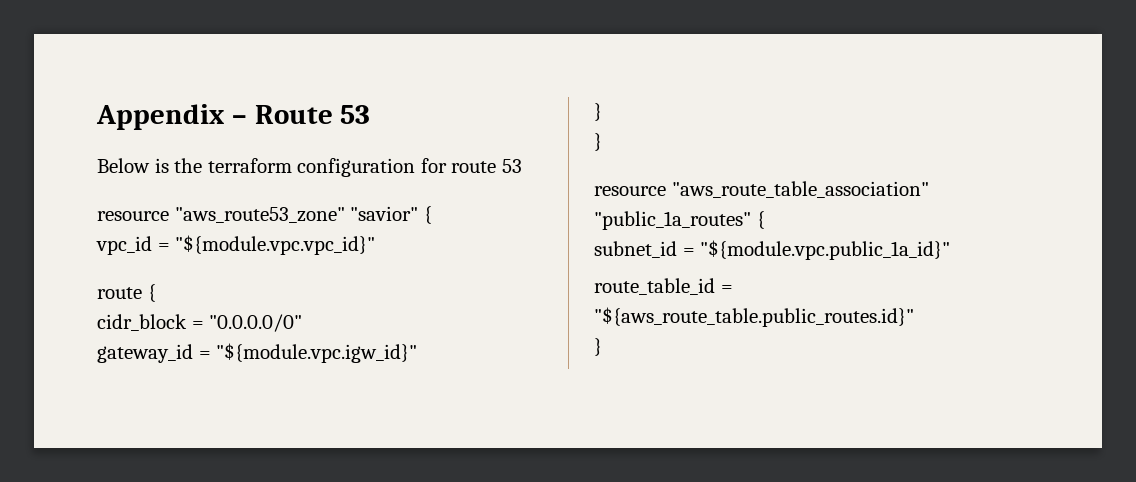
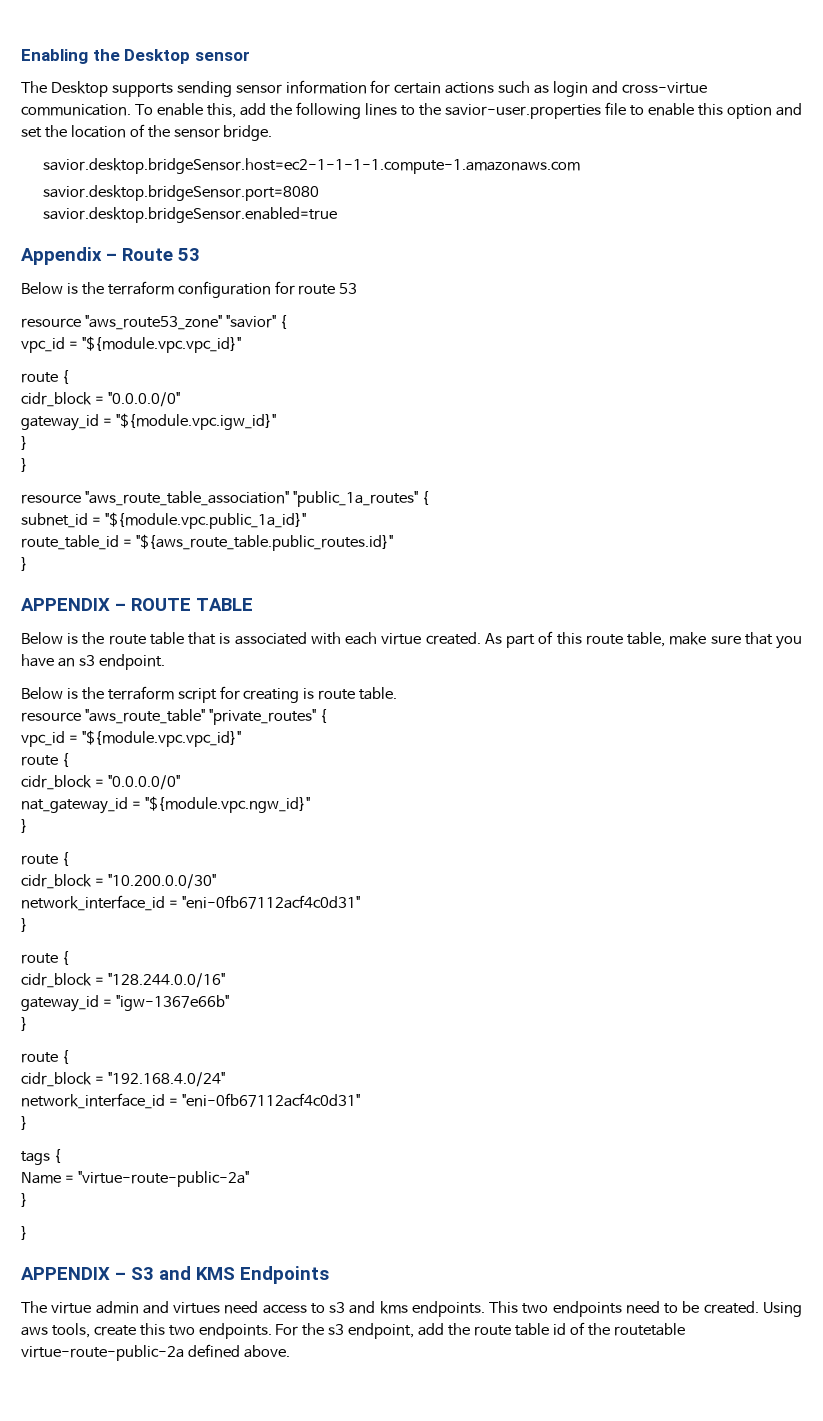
(96, 117) none -> [21,49,250,64] [21,80,707,97] [21,102,802,119] [21,124,273,141] [43,158,581,174] [43,185,320,201] [43,207,338,223] Enabling the Desktop sensor // The Desktop supports sending sensor information for certain actions such as login and cross-virtue communication. To enable this, add the following lines to the savior-user.properties file to enable this option and set the location of the sensor bridge. // savior.desktop.bridgeSensor.host=ec2-1-1-1-1.compute-1.amazonaws.com // savior.desktop.bridgeSensor.port=8080 // savior.desktop.bridgeSensor.enabled=true //
(602, 347) none -> [21,598,253,611] [21,631,802,649] [21,654,165,670] [21,686,398,703] [21,709,327,725] [21,730,241,747] [21,753,69,767] [21,775,180,790] [21,796,310,814] [21,819,28,833] [21,852,69,866] [21,874,216,889] [21,895,360,911] [21,918,28,932] [21,951,69,965] [21,973,225,988] [21,995,229,1012] [21,1017,28,1031] [21,1050,69,1064] [21,1072,225,1087] [21,1093,360,1109] [21,1116,28,1130] [21,1149,61,1165] [21,1171,249,1187] [21,1193,28,1207] [21,1226,28,1240] [21,1266,329,1284] [21,1301,803,1317] [21,1322,685,1339] [21,1344,290,1361] // APPENDIX – ROUTE TABLE // Below is the route table that is associated with each virtue created. As part of this route table, make sure that you have an s3 endpoint. // Below is the terraform script for creating is route table. // resource "aws_route_table" "private_routes" { // vpc_id = "${module.vpc.vpc_id}" // route { // cidr_block = "0.0.0.0/0" // nat_gateway_id = "${module.vpc.ngw_id}" // } // route { // cidr_block = "10.200.0.0/30" // network_interface_id = "eni-0fb67112acf4c0d31" // } // route { // cidr_block = "128.244.0.0/16" // gateway_id = "igw-1367e66b" // } // route { // cidr_block = "192.168.4.0/24" // network_interface_id = "eni-0fb67112acf4c0d31" // } // tags { // Name = "virtue-route-public-2a" // } // } // APPENDIX – S3 and KMS Endpoints // The virtue admin and virtues need access to s3 and kms endpoints. This two endpoints need to be created. Using aws tools, create this two endpoints. For the s3 endpoint, add the route table id of the routetable virtue-route-public-2a defined above.

